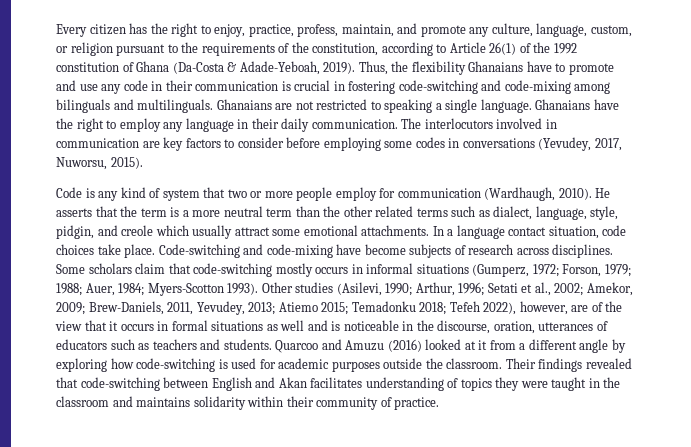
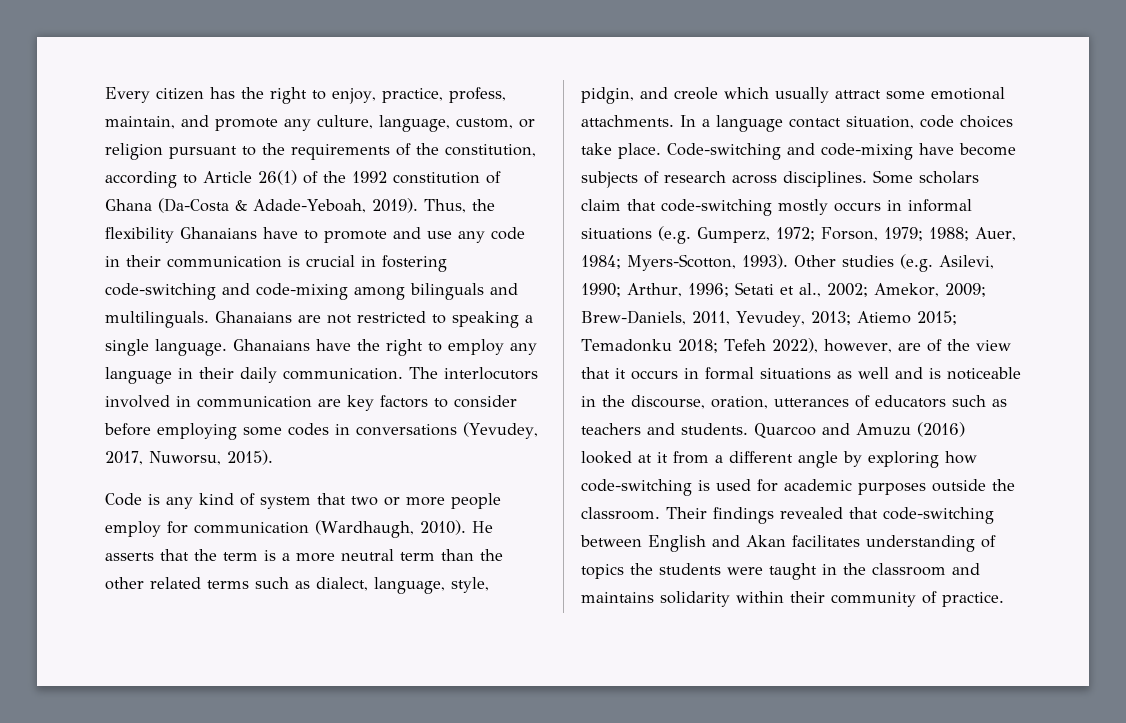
[472,264,530,277] (Gumperz, -> [658,226,770,244] (e.g. Gumperz,
[147,283,224,296] Myers-Scotton -> [627,254,736,271] Myers-Scotton,
[336,282,382,296] (Asilevi, -> [900,254,994,272] (e.g. Asilevi,
[495,377,520,391] they -> [630,563,721,575] the students

